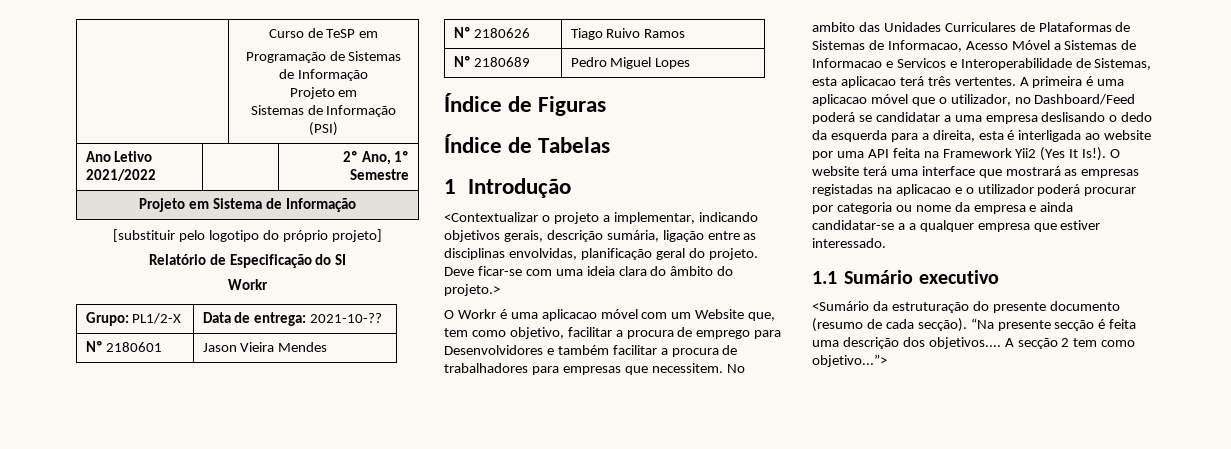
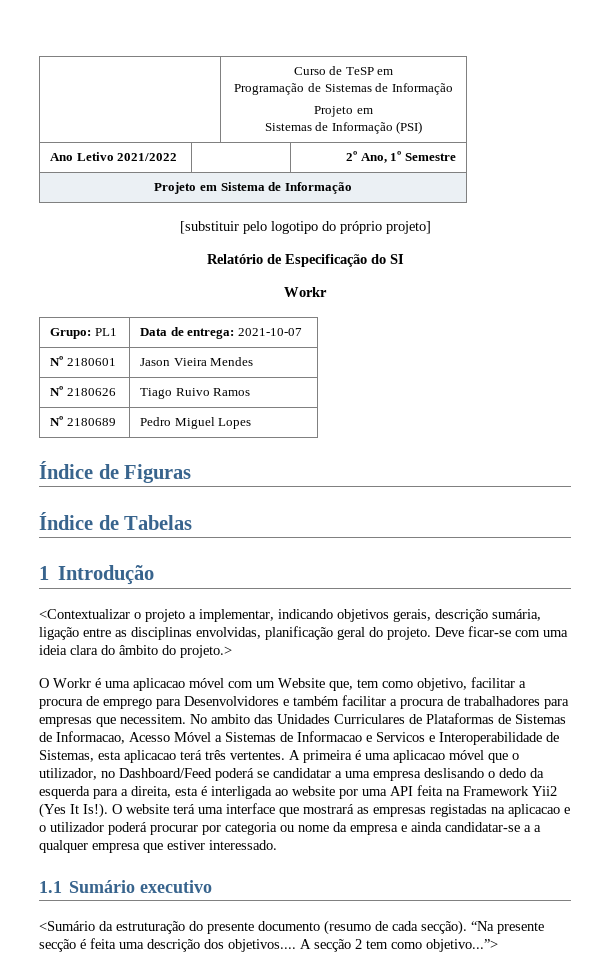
[132,313,182,324] PL1/2-X -> [94,328,117,336] PL1
[310,313,383,323] 2021-10-?? -> [237,328,302,336] 2021-10-07

